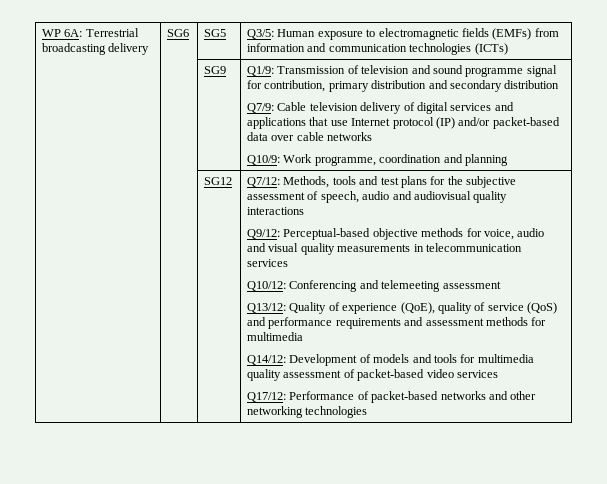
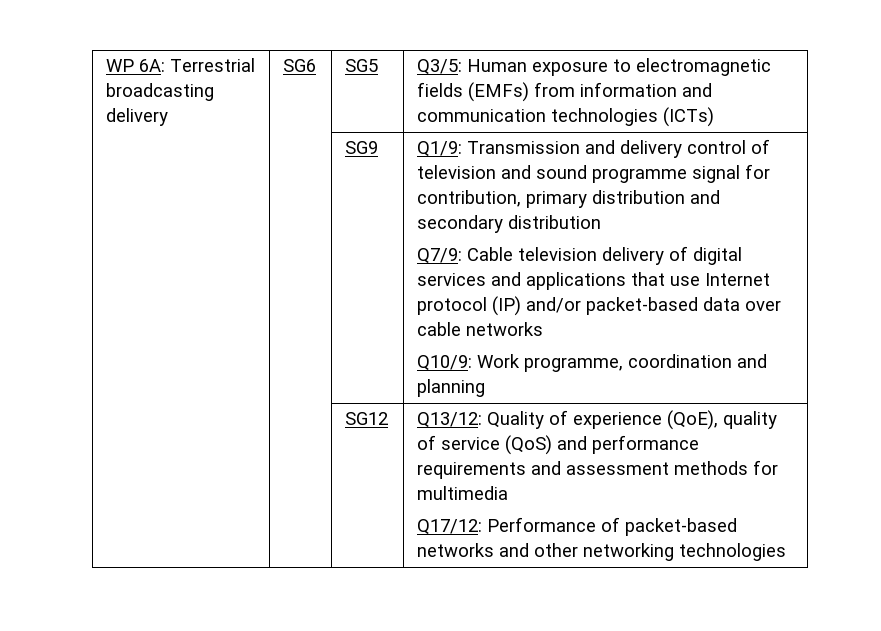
(346, 70) none -> [584,140,746,158] and delivery control
[247,176,517,188] [247,191,508,203] [247,207,305,215] [247,228,545,240] [247,243,522,255] [247,259,289,267] [247,280,501,292] Q7/12: Methods, tools and test plans for the subjective assessment of speech, audio and audiovisual quality interactions // Q9/12: Perceptual-based objective methods for voice, audio and visual quality measurements in telecommunication services // Q10/12: Conferencing and telemeeting assessment // -> (388, 418) none
[247,354,534,366] [247,369,498,381] // Q14/12: Development of models and tools for multimedia quality assessment of packet-based video services -> (508, 493) none

